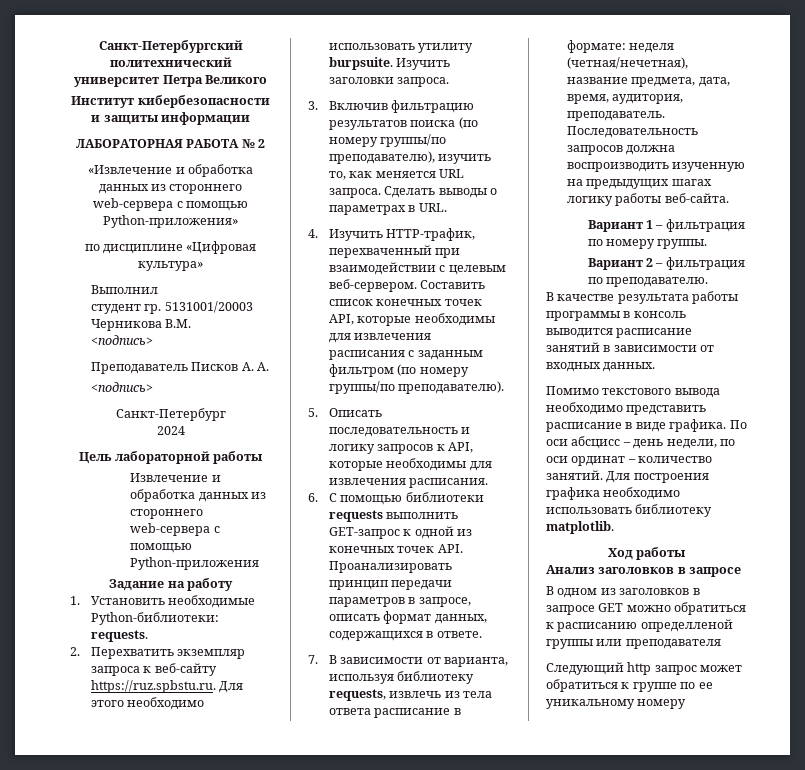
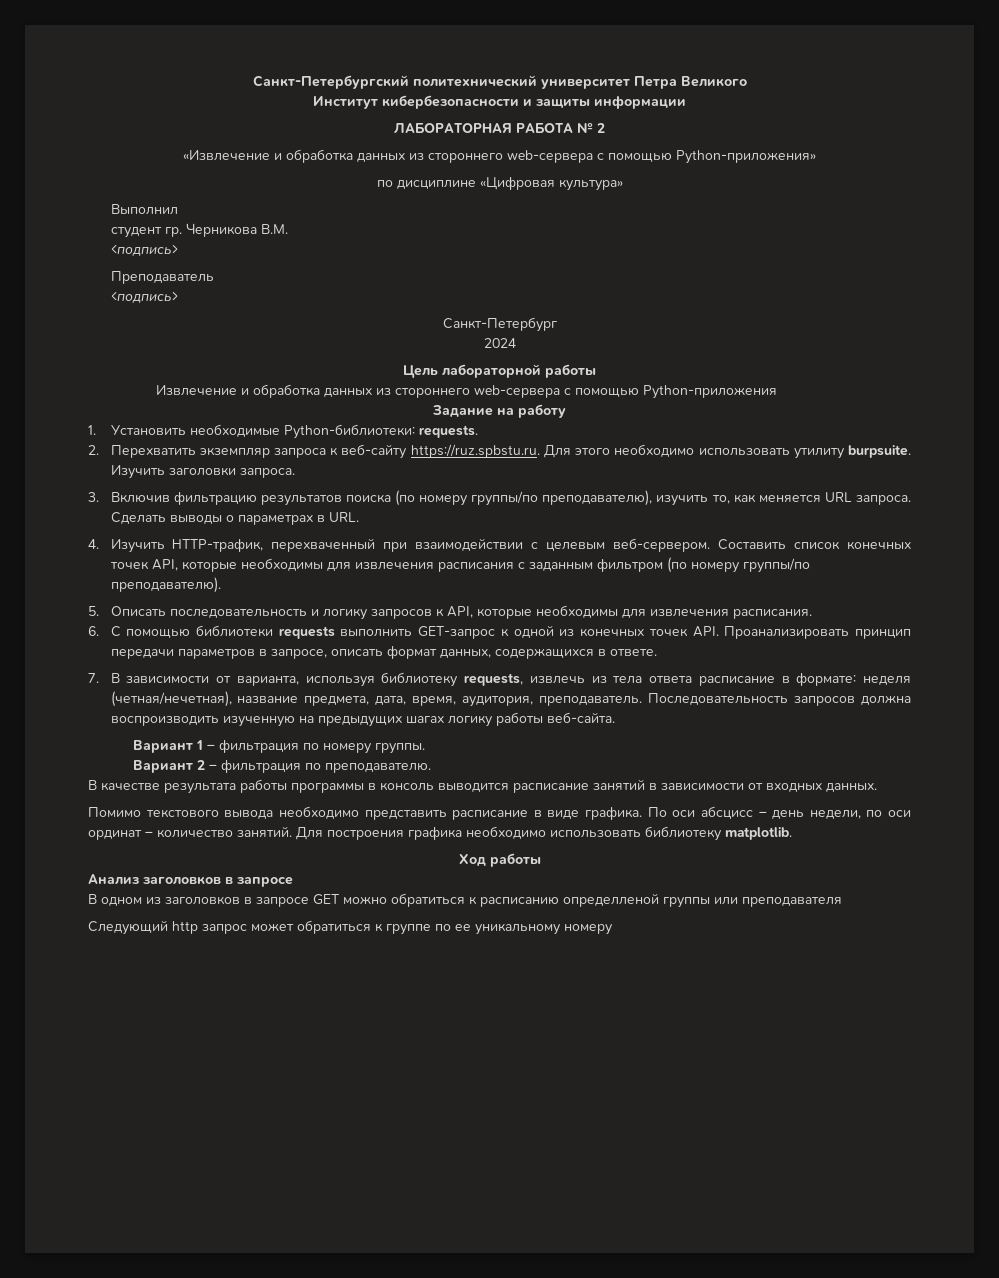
[164,301,253,313] 5131001/20003 -> (182, 232) none
[191,362,269,371] Писков А. А. -> (214, 277) none

